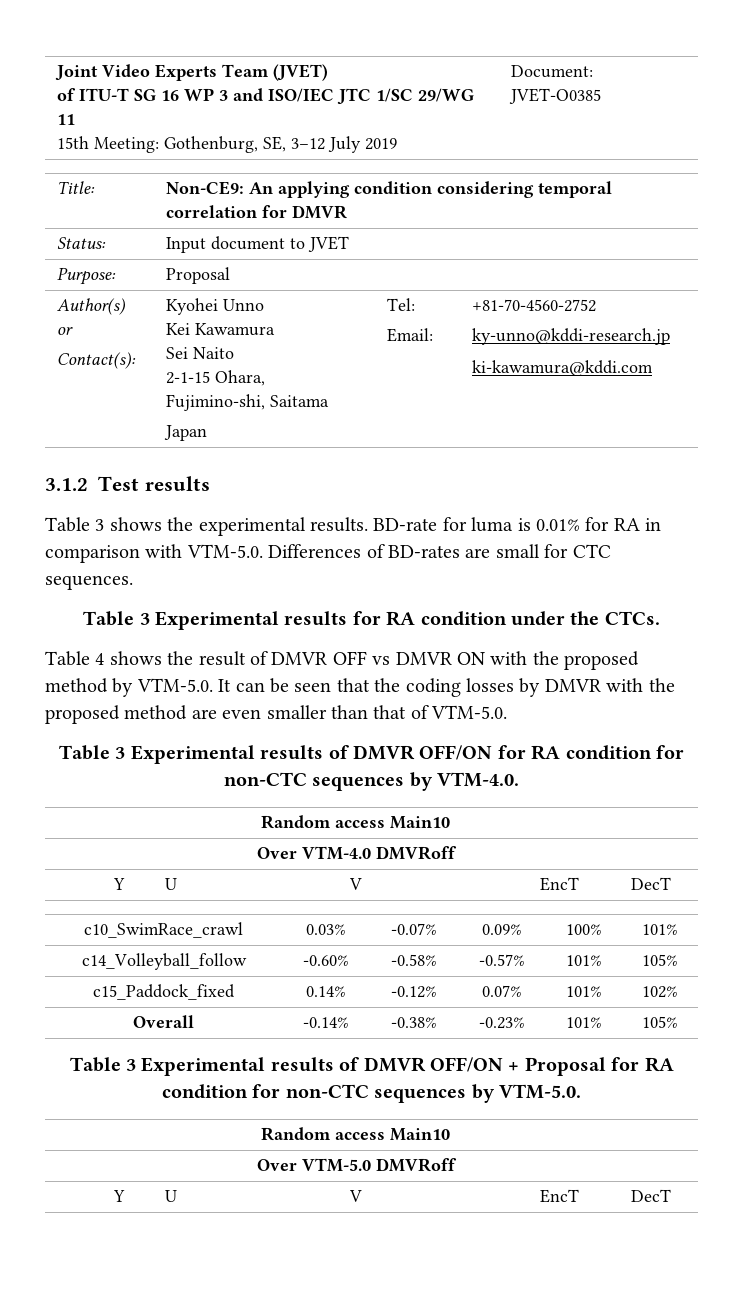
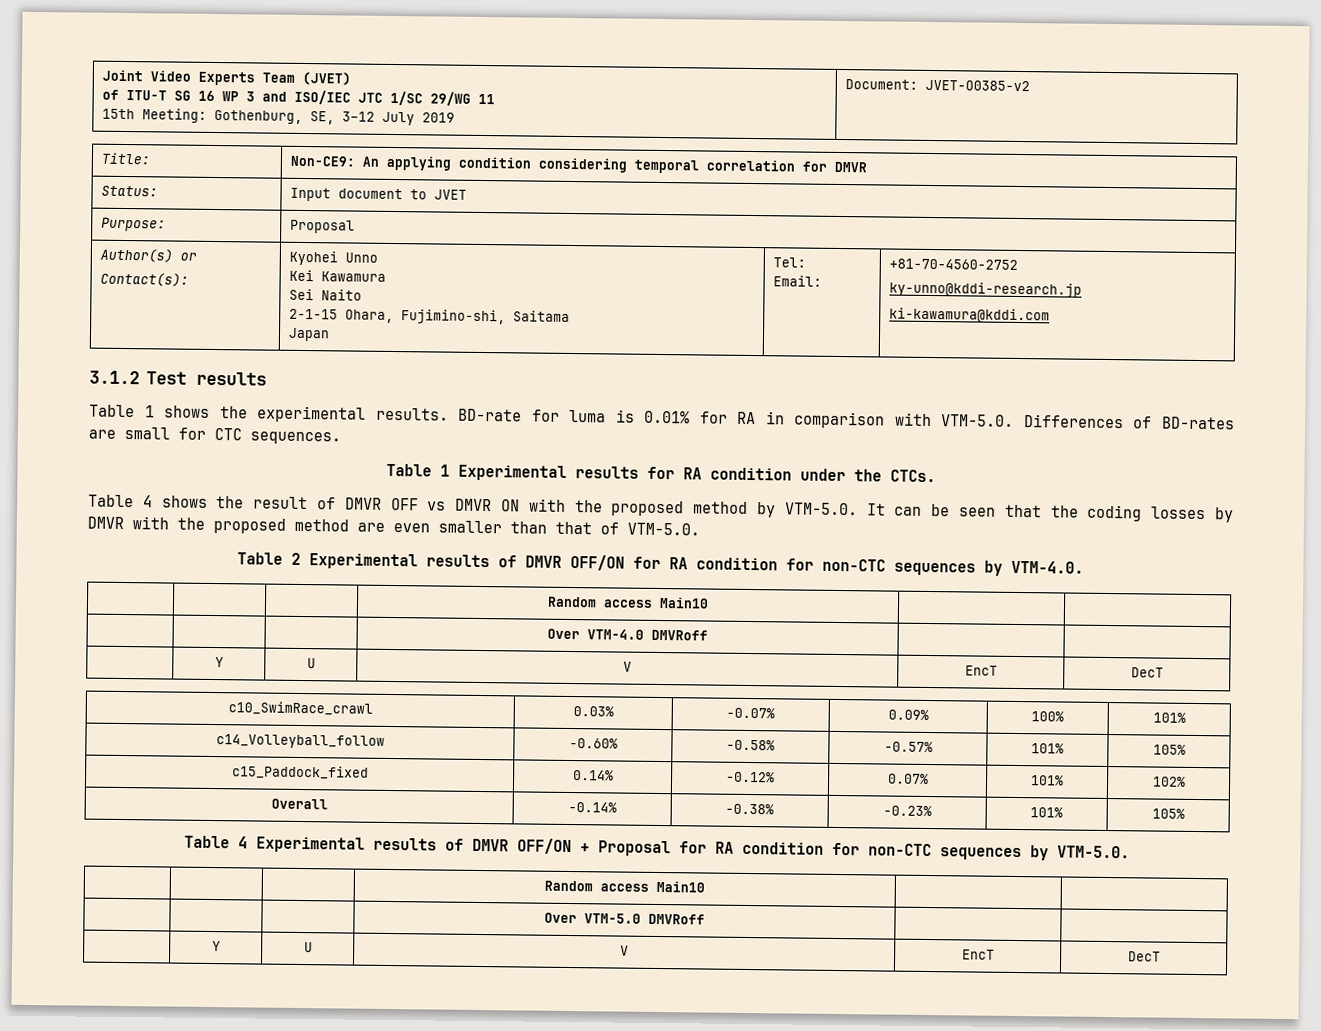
[509,88,602,104] JVET-O0385 -> [925,79,1031,92] JVET-O0385-v2
[95,519,105,531] 3 -> [144,405,155,418] 1
[139,613,150,625] 3 -> [440,464,450,477] 1
[115,747,126,759] 3 -> [290,552,301,565] 2
[125,1059,136,1071] 3 -> [238,836,248,849] 4

